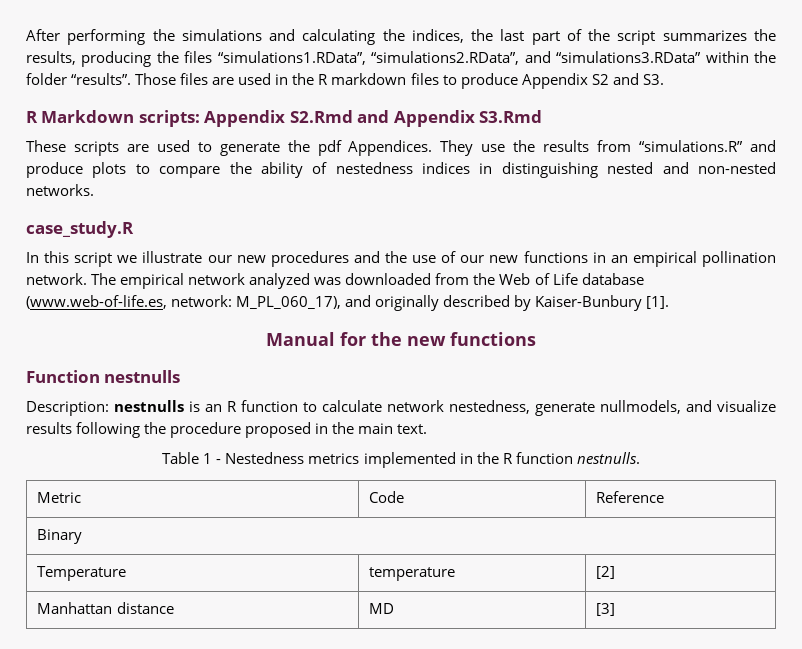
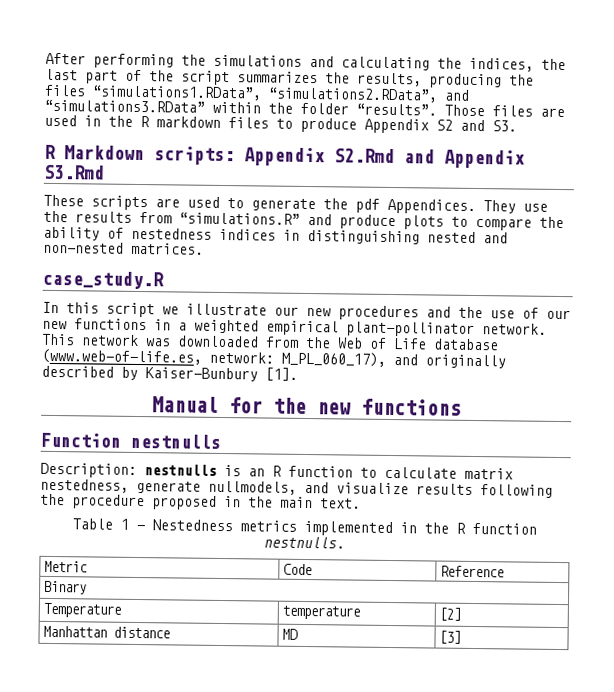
[26,184,94,196] networks. -> [131,242,204,255] matrices.
[610,251,776,267] [26,273,311,289] an empirical pollination network. The empirical network analyzed -> [178,319,547,337] [41,333,139,346] a weighted empirical plant-pollinator network. This network
[387,400,444,412] network -> [464,467,513,480] matrix

